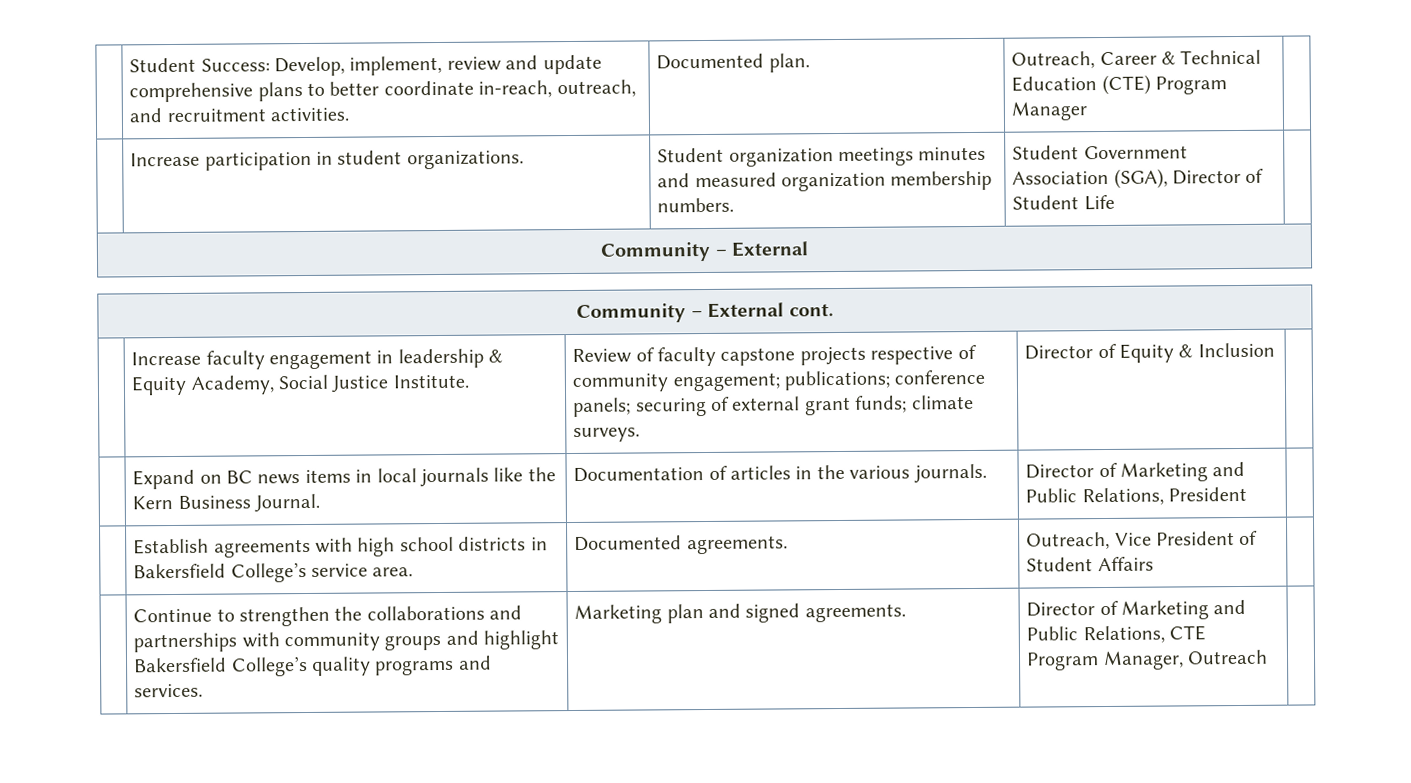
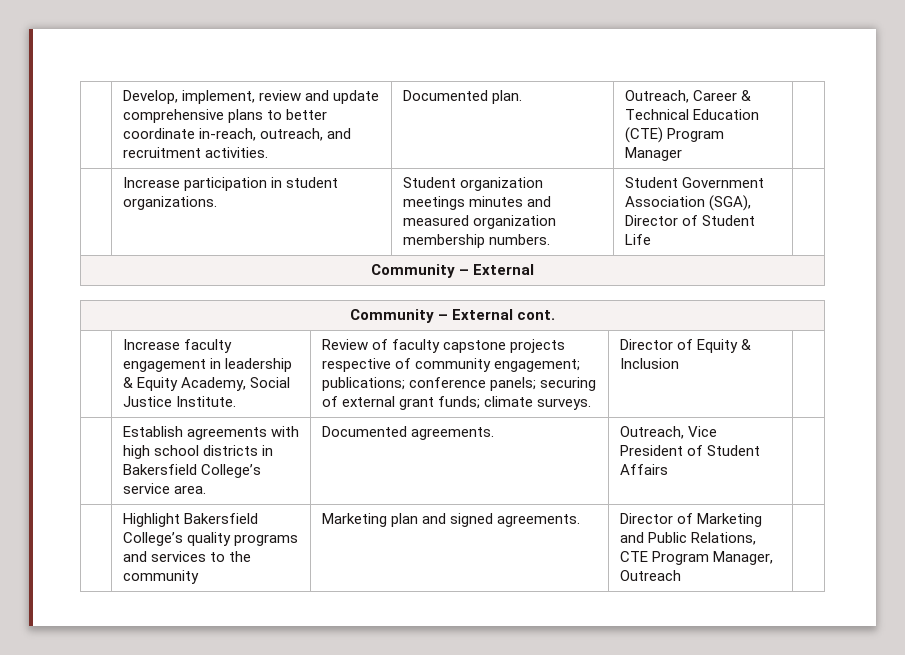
[129,57,270,73] | Student Success: -> (122, 97) |
[132,467,556,490] [132,493,320,513] [573,463,987,484] [1025,461,1246,482] [1025,486,1247,506] // | Expand on BC news items in local journals like the Kern Business Journal. | Documentation of articles in the various journals. | Director of Marketing and Public Relations, President | -> (679, 363) none
[133,605,523,627] [133,630,560,653] Continue to strengthen the collaborations and partnerships with community groups and highlight -> [122,513,180,527] Highlight
[134,683,204,698] services. -> [150,551,252,562] [122,570,199,584] services to the community

